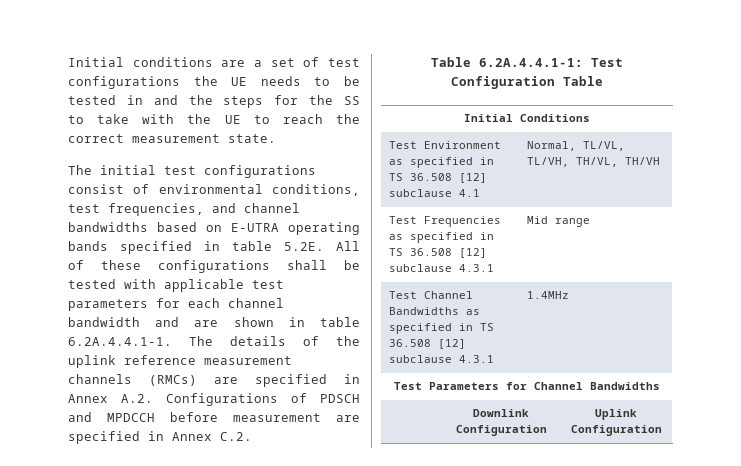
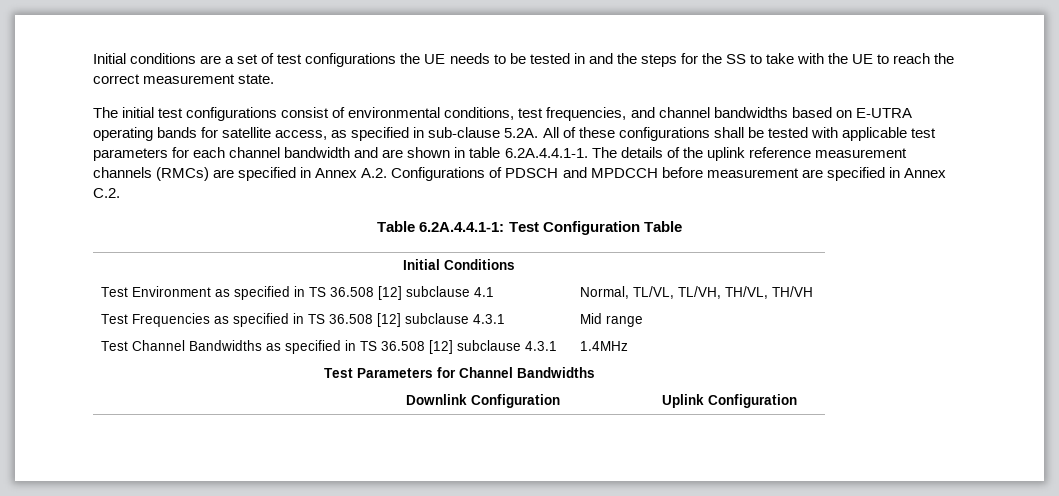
[120,241,324,254] specified in table 5.2E. -> [201,127,539,141] for satellite access, as specified in sub-clause 5.2A.

